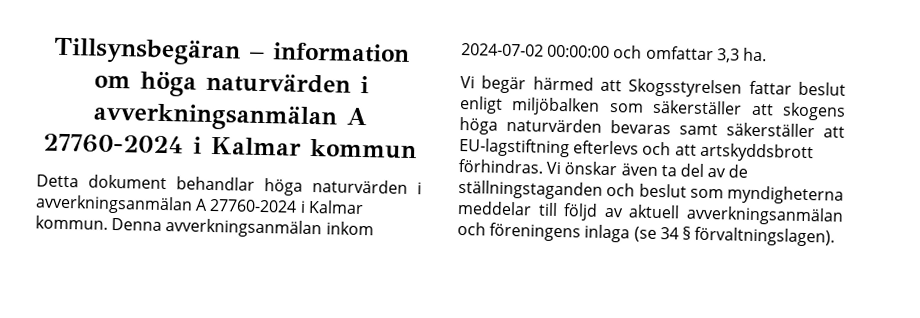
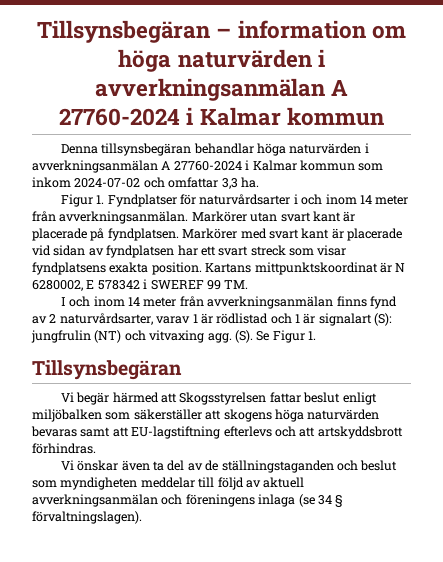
[36,174,167,190] Detta dokument -> [60,143,192,156] Denna tillsynsbegäran
[35,215,323,239] kommun. Denna avverkningsanmälan -> [299,160,384,171] kommun som
[547,44,611,59] 00:00:00 -> (141, 183) none
(767, 54) none -> [60,194,409,207] [32,211,356,224] [32,228,402,241] [32,245,347,258] [32,262,406,275] [32,279,249,291] [60,296,397,309] [32,313,393,326] [31,330,316,343] [32,360,182,380] // Figur 1. Fyndplatser för naturvårdsarter i och inom 14 meter från avverkningsanmälan. Markörer utan svart kant är placerade på fyndplatsen. Markörer med svart kant är placerade vid sidan av fyndplatsen har ett svart streck som visar fyndplatsens exakta position. Kartans mittpunktskoordinat är N 6280002, E 578342 i SWEREF 99 TM. // I och inom 14 meter från avverkningsanmälan finns fynd av 2 naturvårdsarter, varav 1 är rödlistad och 1 är signalart (S): jungfrulin (NT) och vitvaxing agg. (S). Se Figur 1. // Tillsynsbegäran
[726,122,815,138] säkerställer -> (111, 432) none
(543, 166) none -> (96, 448) //
[727,185,844,205] myndigheterna -> [60,477,138,490] myndigheten

